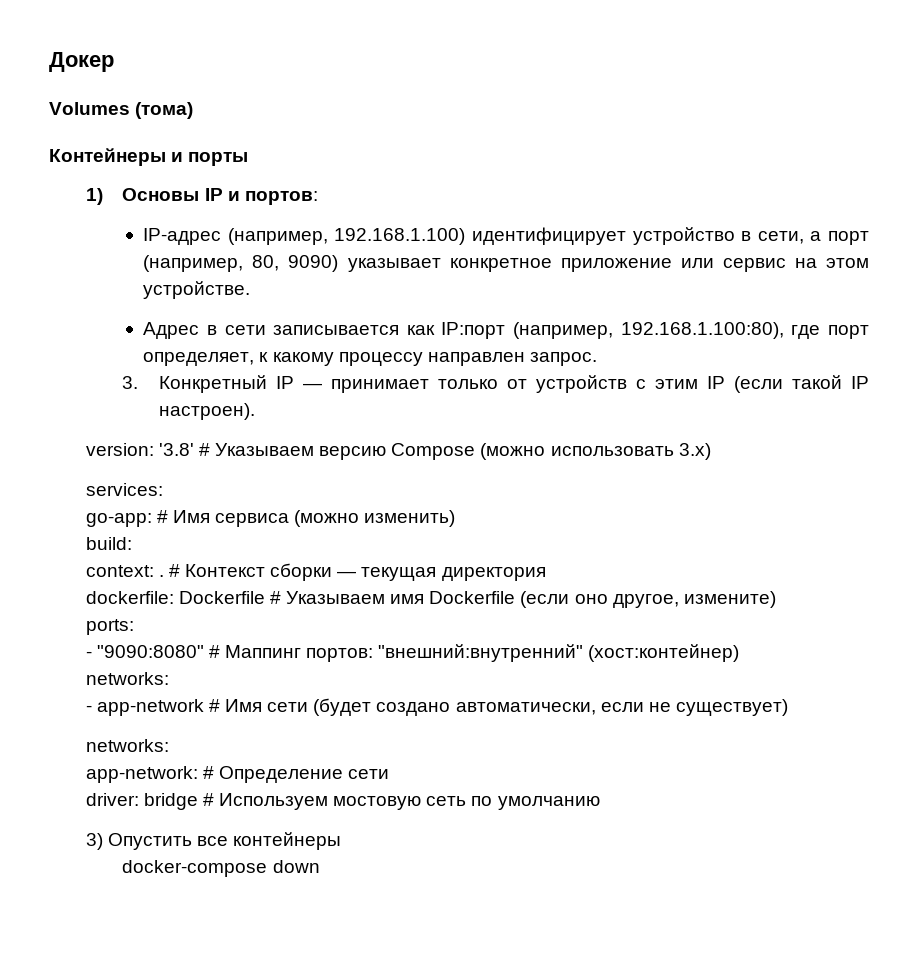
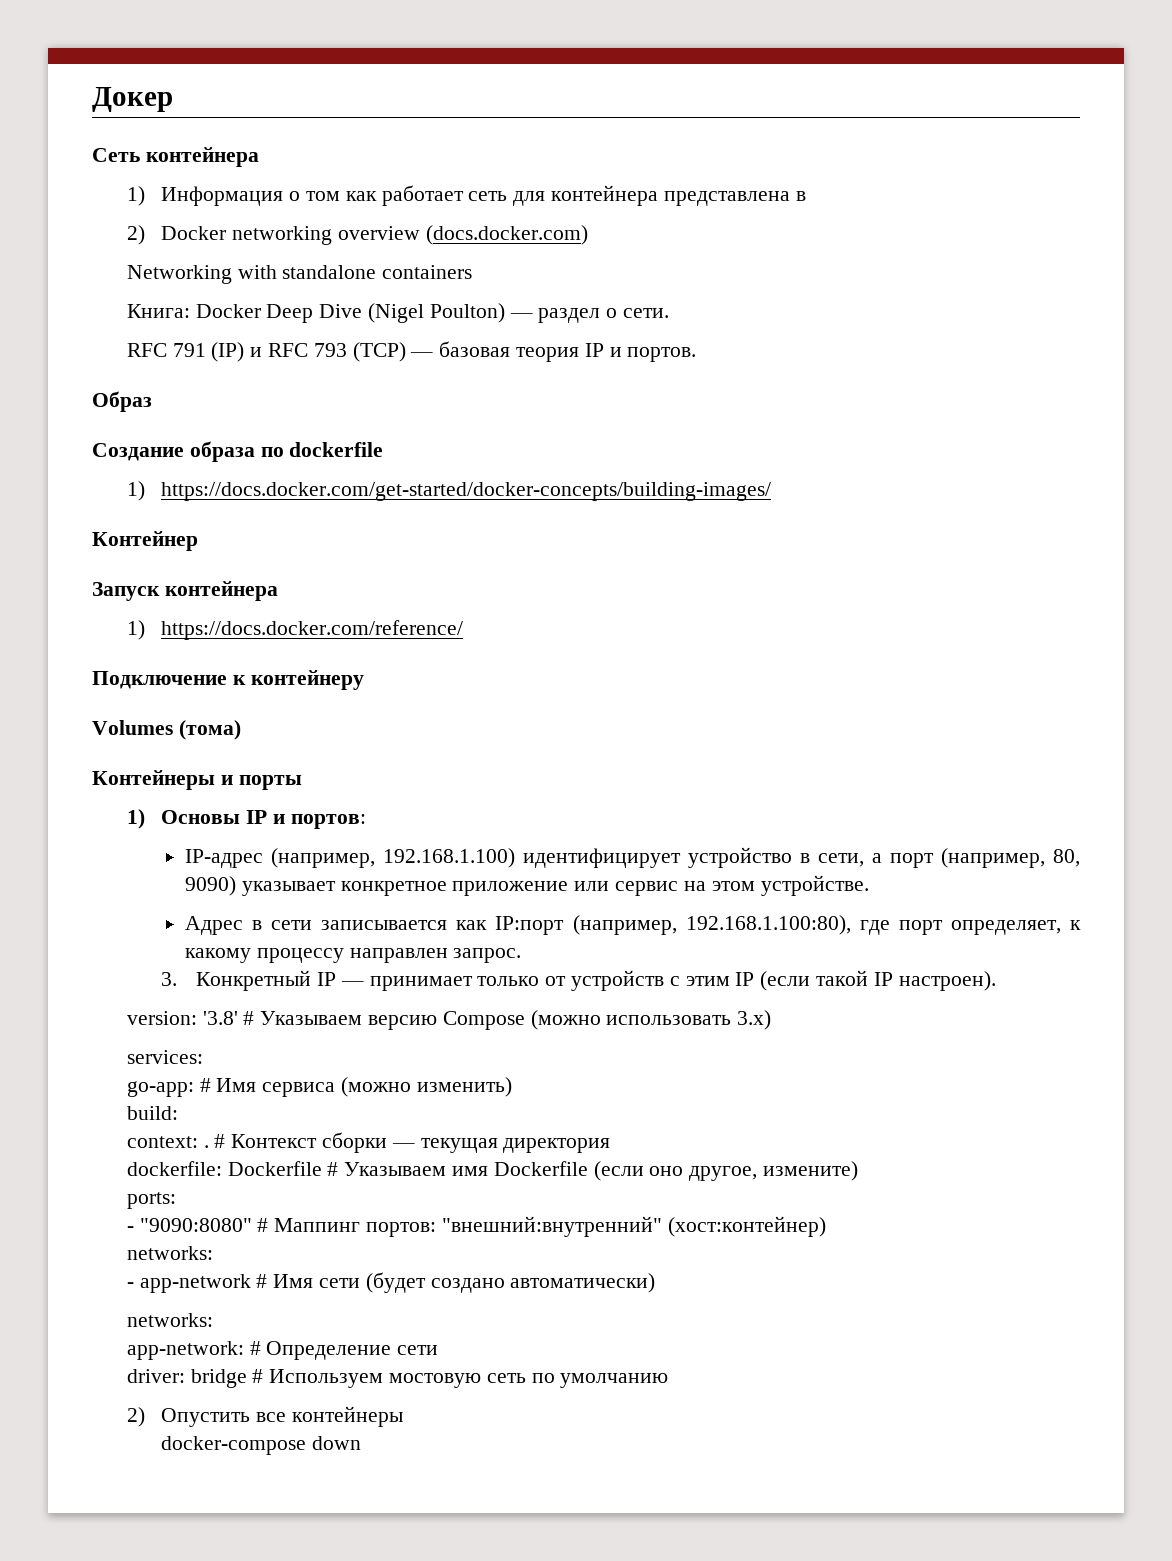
(114, 62) none -> [92,147,259,167] [126,185,806,206] [126,225,588,245] [126,265,473,284] [126,303,669,323] [126,341,697,362] [92,391,152,412] [92,441,384,462] [126,481,772,501] [92,531,198,551] [92,581,278,601] [126,620,464,640] [92,670,364,690] // Сеть контейнера // 1) Информация о том как работает сеть для контейнера представлена в // 2) Docker networking overview (docs.docker.com) // Networking with standalone containers // Книга: Docker Deep Dive (Nigel Poulton) — раздел о сети. // RFC 791 (IP) и RFC 793 (TCP) — базовая теория IP и портов. // Образ // Создание образа по dockerfile // 1) https://docs.docker.com/get-started/docker-concepts/building-images/ // Контейнер // Запуск контейнера // 1) https://docs.docker.com/reference/ // Подключение к контейнеру
[455,699,788,716] автоматически, если не существует) -> [510,1273,656,1293] автоматически)
[85,833,103,850] 3) -> [126,1407,145,1427] 2)

